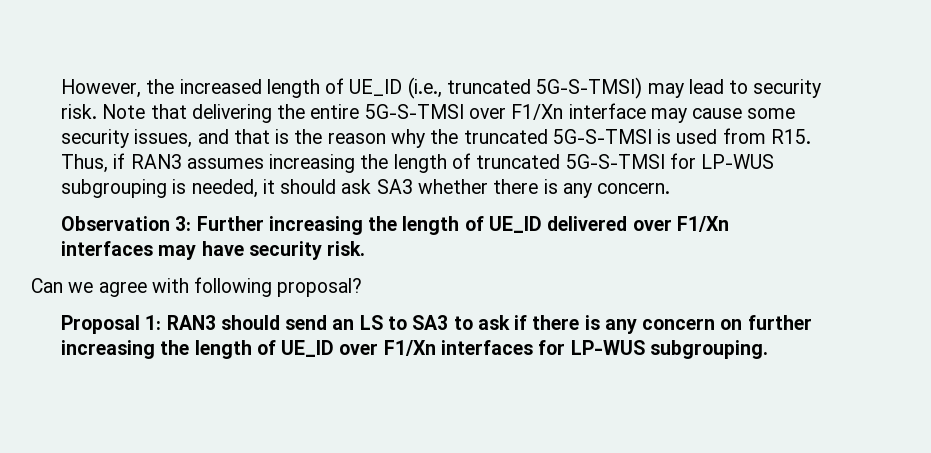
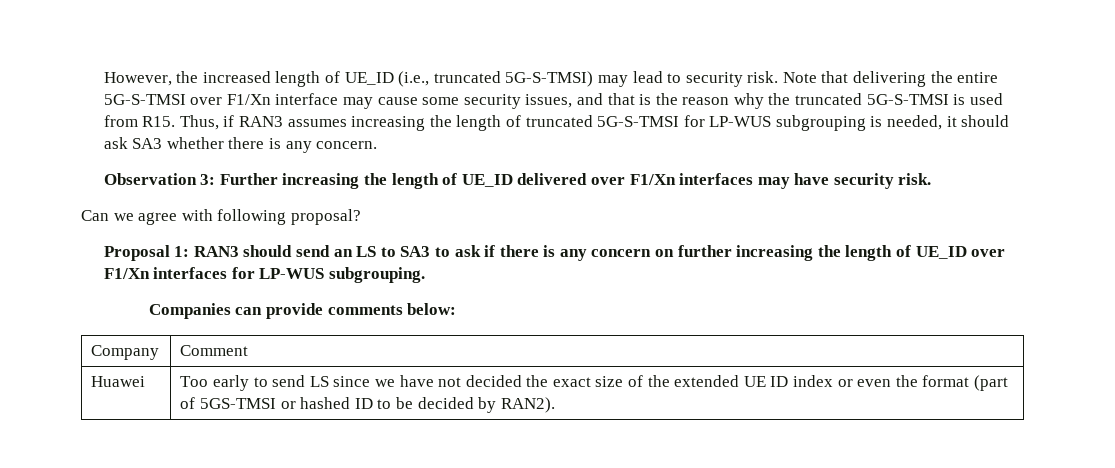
(768, 349) none -> [148,303,457,319] [91,345,160,360] [180,345,249,356] [91,376,146,387] [180,375,1008,391] [180,397,555,413] // Companies can provide comments below: // Company | Comment // Huawei | Too early to send LS since we have not decided the exact size of the extended UE ID index or even the format (part of 5GS-TMSI or hashed ID to be decided by RAN2).

